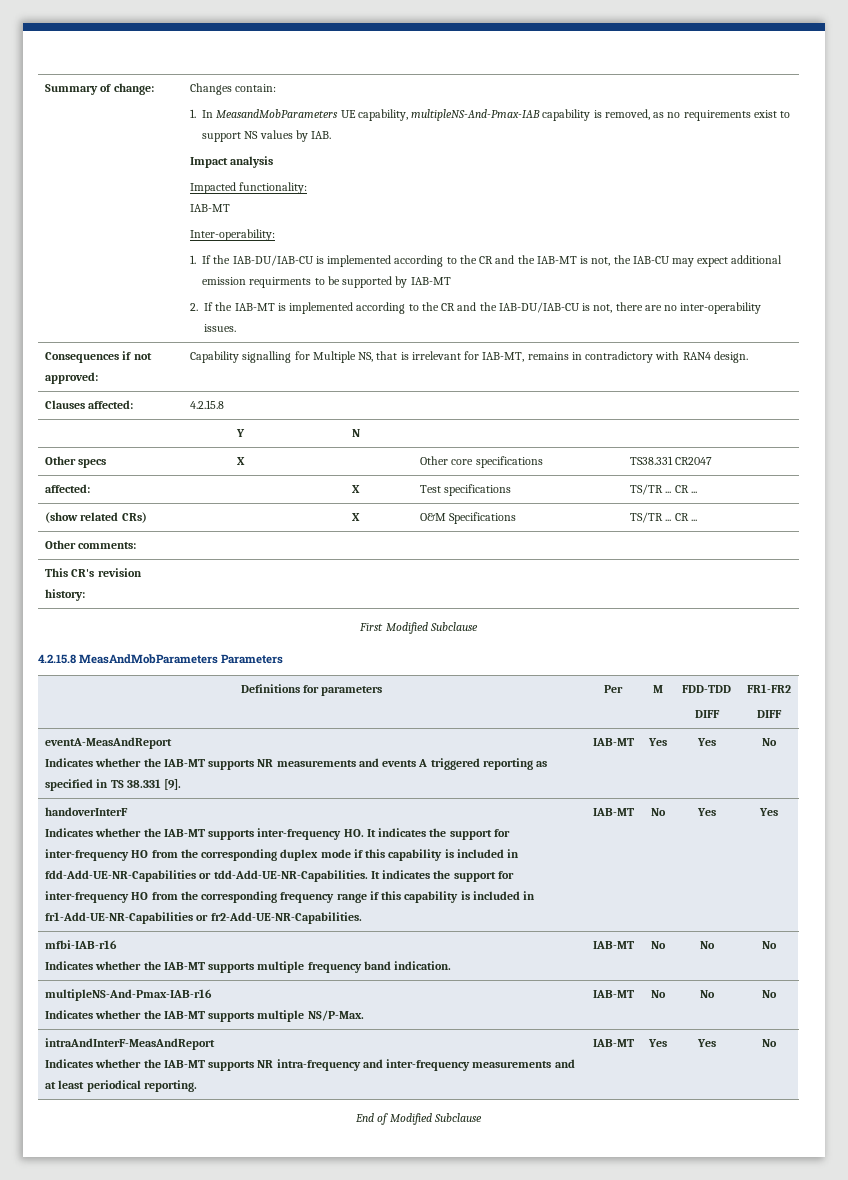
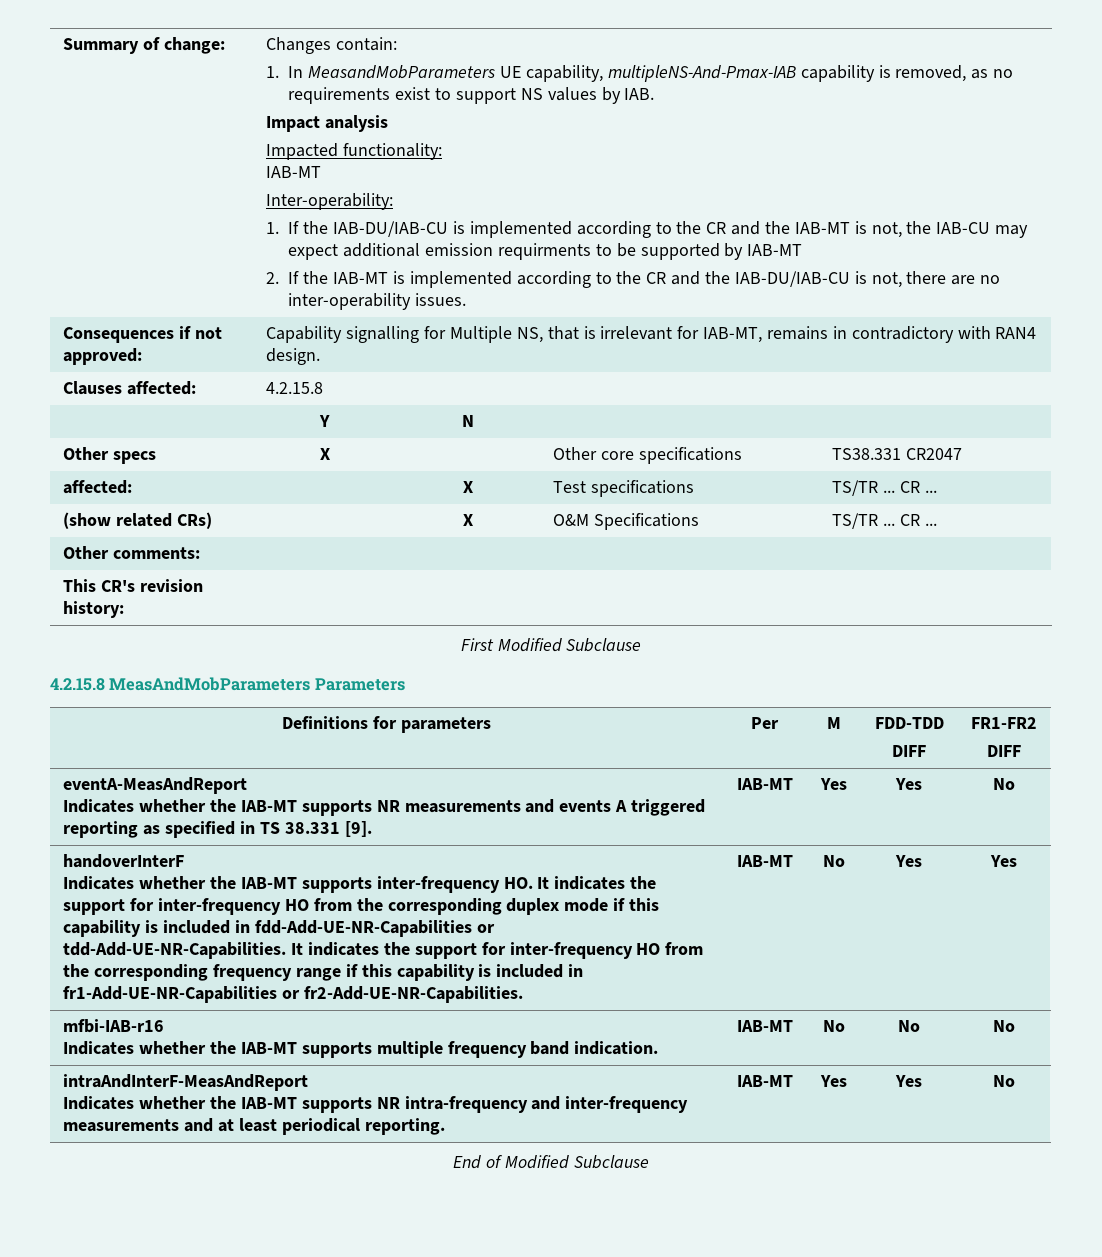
[45,989,213,1001] [45,1010,364,1022] [592,990,634,998] [651,990,666,998] [699,990,715,998] [761,990,777,998] // multipleNS-And-Pmax-IAB-r16 // Indicates whether the IAB-MT supports multiple NS/P-Max. | IAB-MT | No | No | No -> (1015, 1026) none

